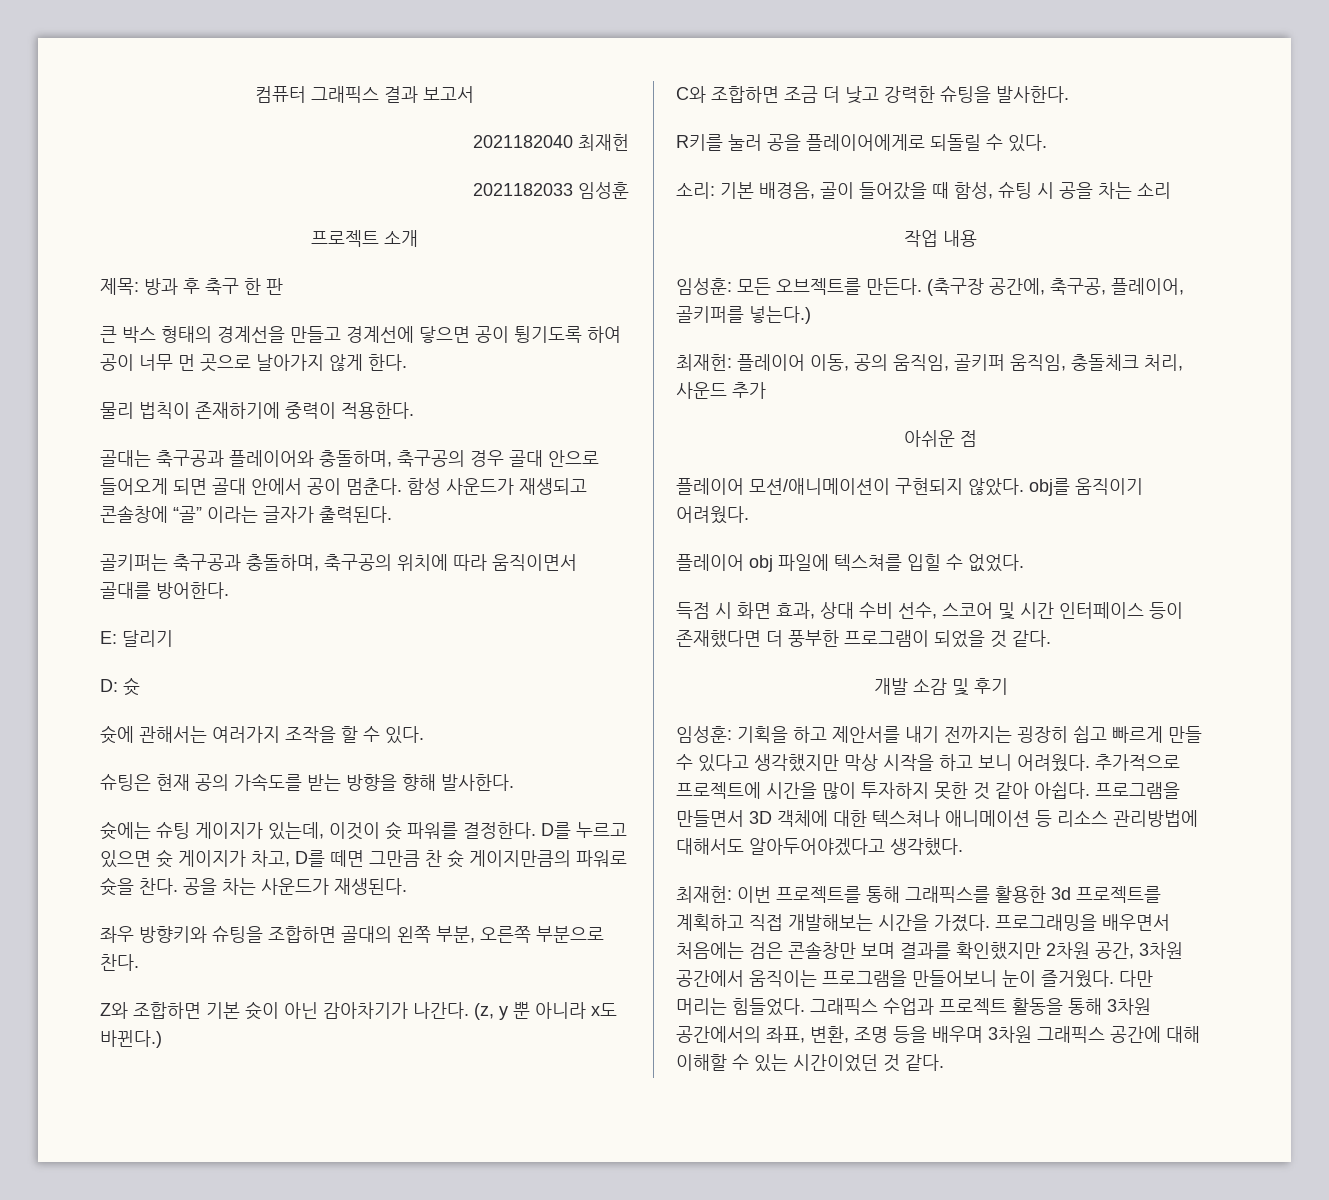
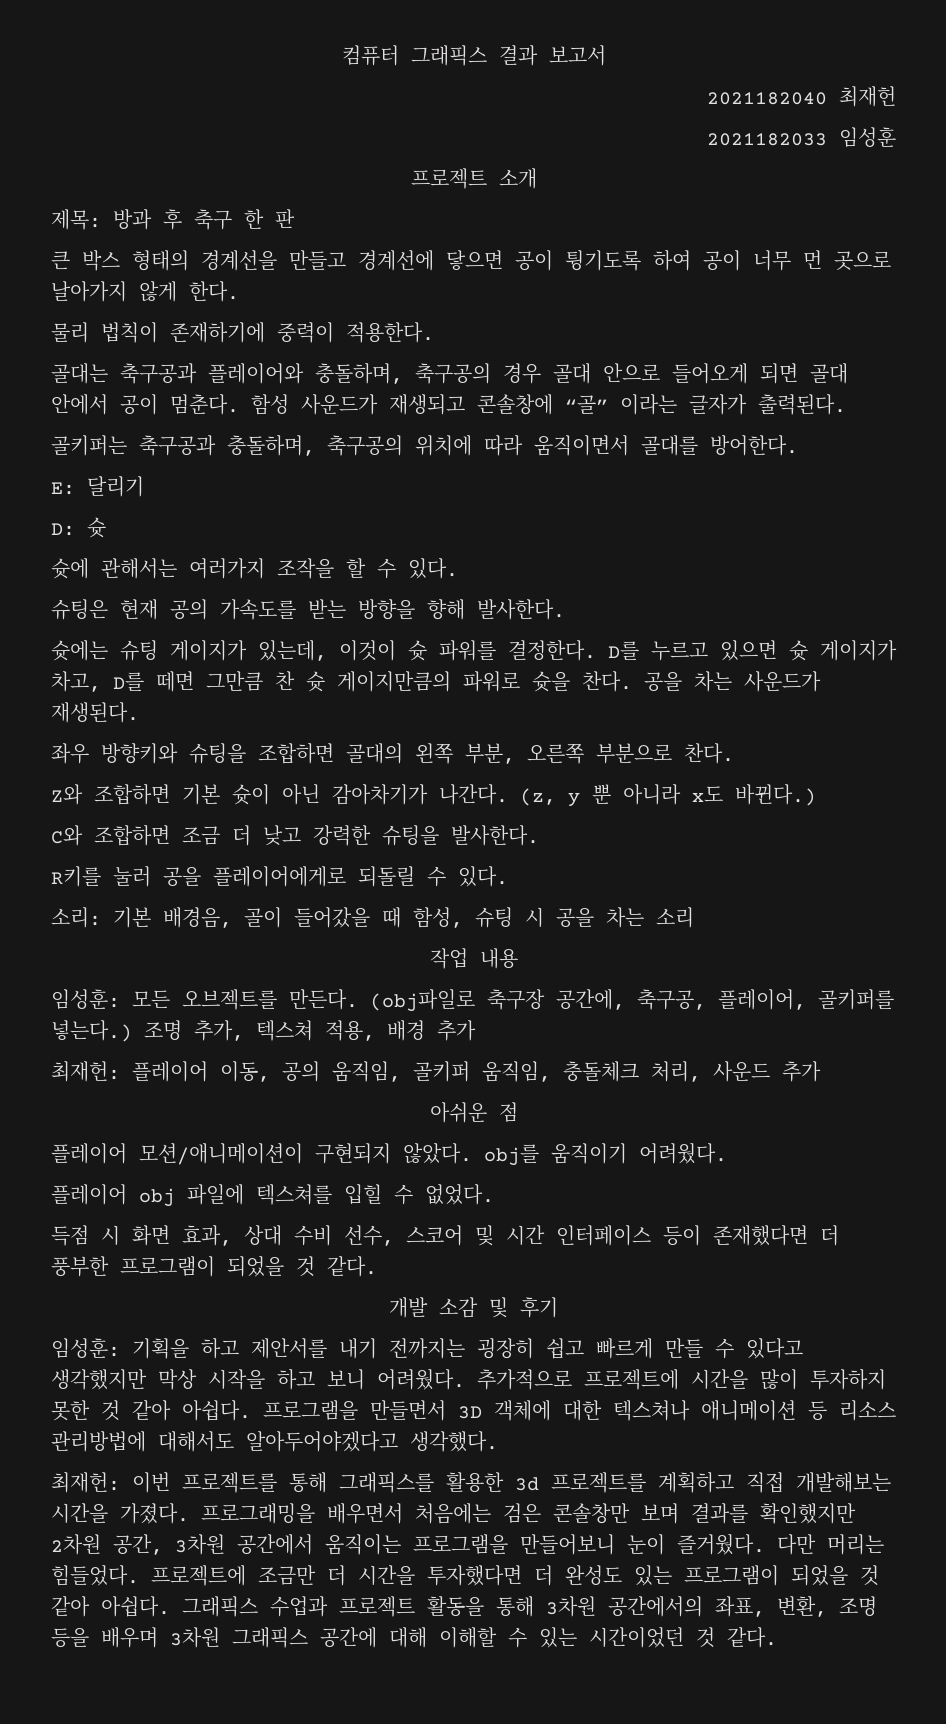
[927,278,984,296] (축구장 -> [370,989,545,1012] (obj파일로 축구장
(811, 315) none -> [144,1020,476,1041] 조명 추가, 텍스쳐 적용, 배경 추가
(805, 1007) none -> [151,1565,879,1586] [51,1596,170,1617] 프로젝트에 조금만 더 시간을 투자했다면 더 완성도 있는 프로그램이 되었을 것 같아 아쉽다.

